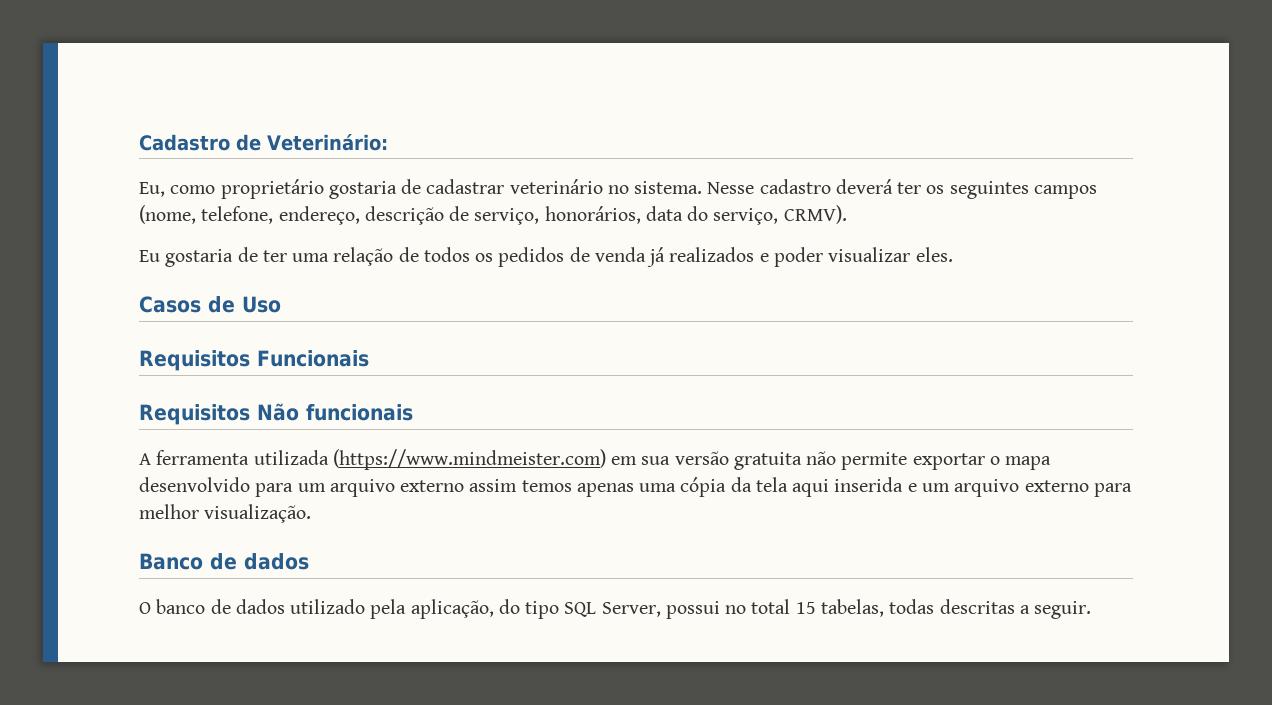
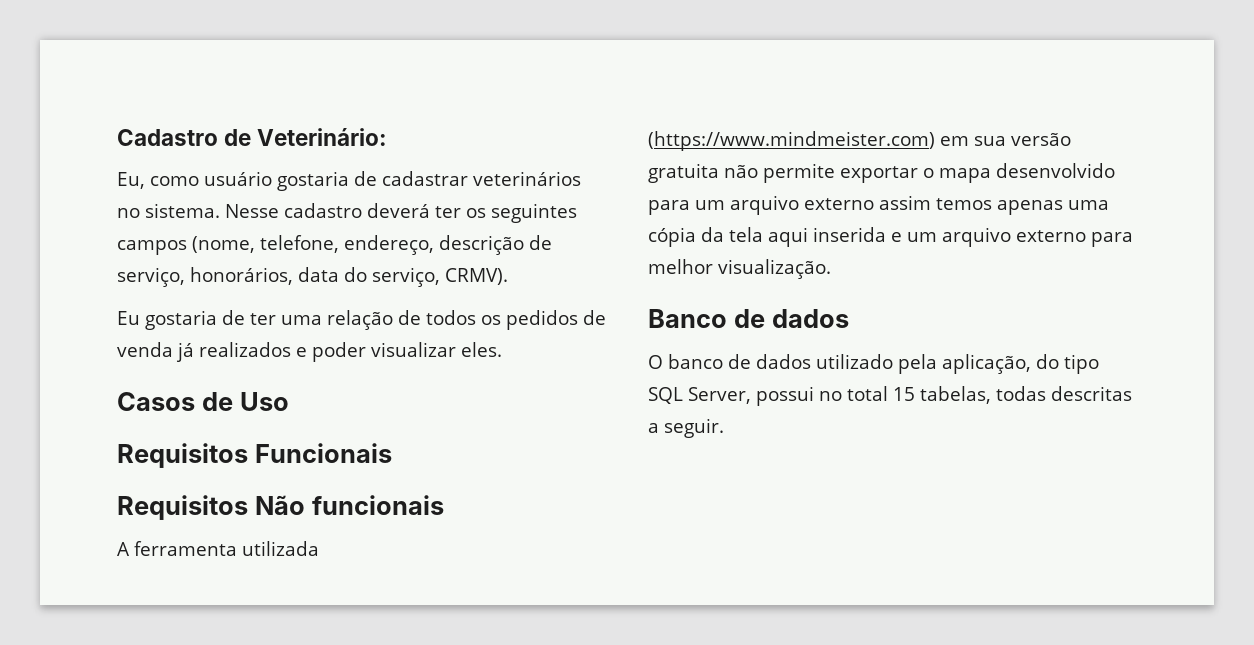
[220,179,324,199] proprietário -> [204,171,272,186] usuário
[509,179,603,194] veterinário -> [473,171,581,186] veterinários

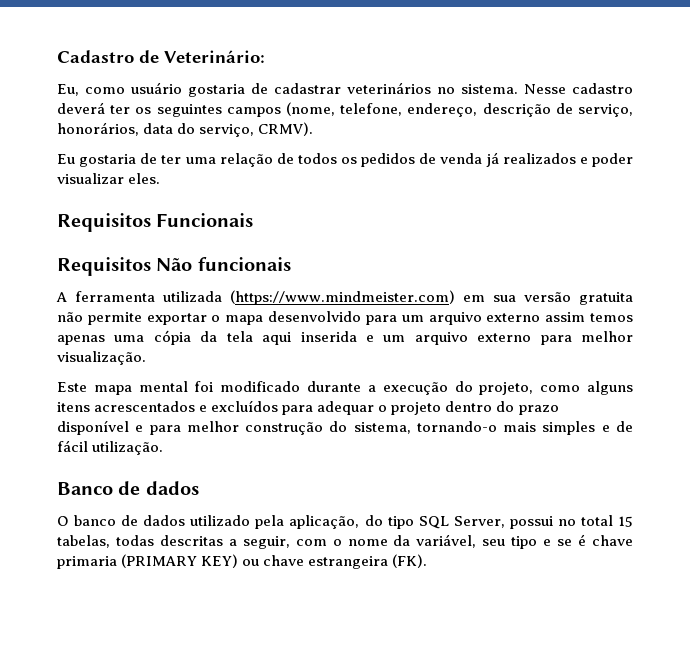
[117,392,289,411] // Casos de Uso -> (161, 178) none
(831, 269) none -> [57,381,634,395] [57,400,559,415] [57,420,633,435] [57,440,164,455] // Este mapa mental foi modificado durante a execução do projeto, como alguns itens acrescentados e excluídos para adequar o projeto dentro do prazo disponível e para melhor construção do sistema, tornando-o mais simples e de fácil utilização.
[664,418,724,438] seguir. -> [242,534,633,549] [57,554,428,569] seguir, com o nome da variável, seu tipo e se é chave primaria (PRIMARY KEY) ou chave estrangeira (FK).

